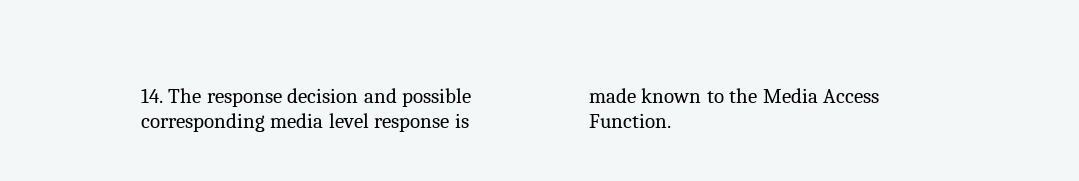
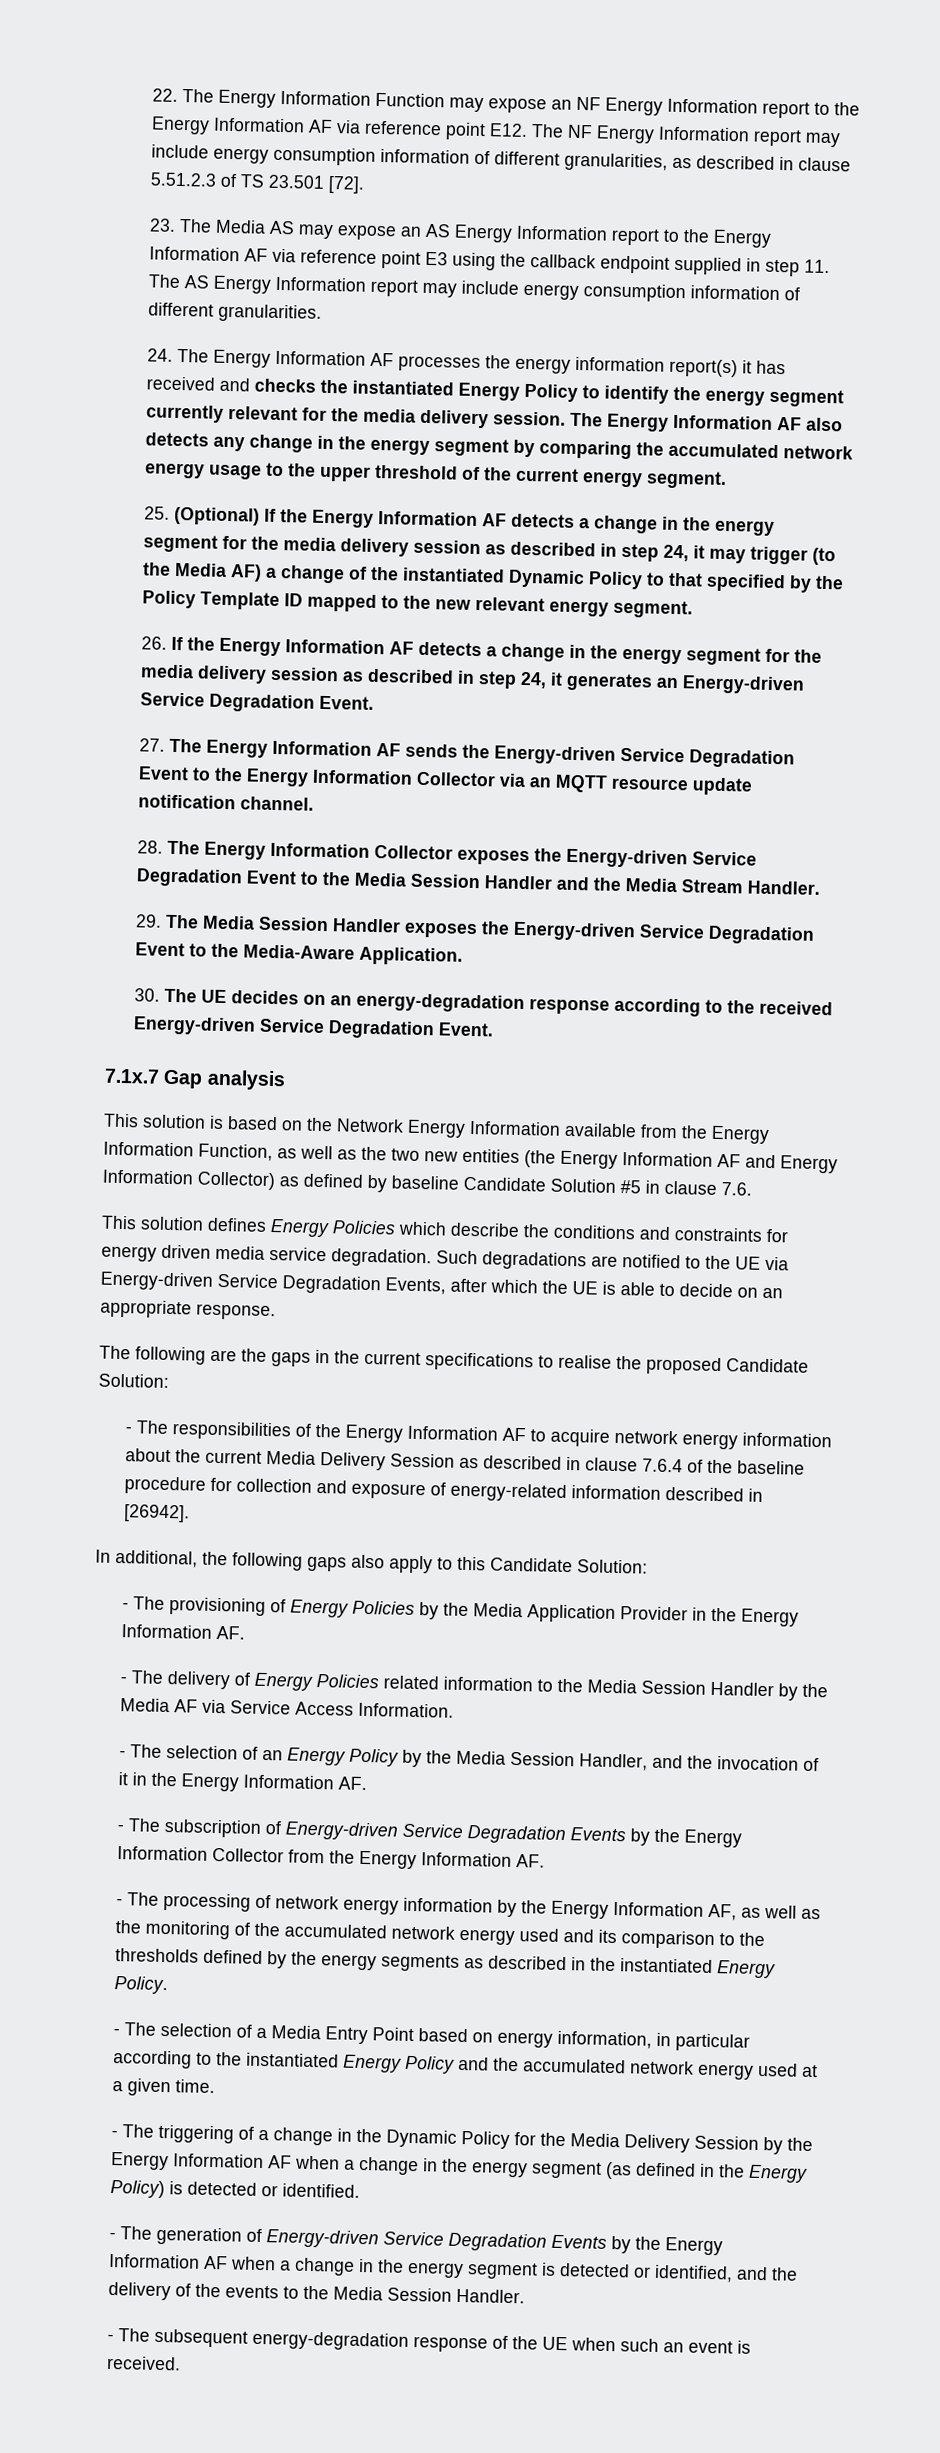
[140,88,472,107] [140,113,469,132] [588,88,880,103] [588,113,671,128] 14. The response decision and possible corresponding media level response is made known to the Media Access Function. -> [152,88,861,119] [151,116,842,148] [151,144,852,172] [150,172,366,194] [149,218,773,248] [149,246,831,277] [148,274,801,303] [148,302,323,323] [147,348,787,378] [146,376,845,408] [146,404,844,432] [145,432,854,460] [144,462,728,490] [144,506,776,536] [143,534,837,566] [143,562,845,593] [142,590,694,619] [141,636,823,666] [140,664,806,695] [140,692,375,713] [139,738,796,769] [138,766,754,796] [138,794,315,811] [137,840,758,869] [136,868,821,895] [135,914,816,945] [135,942,464,966] [134,988,834,1017] [133,1016,495,1040] [104,1068,286,1091] [103,1113,770,1144] [103,1141,838,1174] [102,1169,752,1196] [101,1215,789,1243] [101,1244,789,1271] [100,1271,783,1299] [100,1299,276,1321] [99,1345,809,1376] [98,1373,169,1388] [125,1420,833,1450] [125,1448,806,1475] [124,1476,764,1503] [124,1504,191,1523] [95,1549,648,1574] [122,1596,800,1627] [121,1624,246,1640] [120,1670,829,1701] [120,1698,455,1718] [119,1744,820,1772] [118,1772,368,1792] [117,1818,743,1848] [117,1846,546,1870] [116,1892,822,1921] [115,1920,766,1950] [115,1948,777,1979] [114,1976,169,1995] [113,2022,751,2052] [113,2050,819,2080] [112,2078,216,2097] [111,2124,814,2155] [111,2151,809,2183] [110,2179,361,2199] [109,2226,724,2256] [109,2253,799,2283] [108,2281,526,2304] [107,2328,752,2354] [106,2355,182,2371] 22. The Energy Information Function may expose an NF Energy Information report to the Energy Information AF via reference point E12. The NF Energy Information report may include energy consumption information of different granularities, as described in clause 5.51.2.3 of TS 23.501 [72]. // 23. The Media AS may expose an AS Energy Information report to the Energy Information AF via reference point E3 using the callback endpoint supplied in step 11. The AS Energy Information report may include energy consumption information of different granularities. // 24. The Energy Information AF processes the energy information report(s) it has received and checks the instantiated Energy Policy to identify the energy segment currently relevant for the media delivery session. The Energy Information AF also detects any change in the energy segment by comparing the accumulated network energy usage to the upper threshold of the current energy segment. // 25. (Optional) If the Energy Information AF detects a change in the energy segment for the media delivery session as described in step 24, it may trigger (to the Media AF) a change of the instantiated Dynamic Policy to that specified by the Policy Template ID mapped to the new relevant energy segment. // 26. If the Energy Information AF detects a change in the energy segment for the media delivery session as described in step 24, it generates an Energy-driven Service Degradation Event. // 27. The Energy Information AF sends the Energy-driven Service Degradation Event to the Energy Information Collector via an MQTT resource update notification channel. // 28. The Energy Information Collector exposes the Energy-driven Service Degradation Event to the Media Session Handler and the Media Stream Handler. // 29. The Media Session Handler exposes the Energy-driven Service Degradation Event to the Media-Aware Application. // 30. The UE decides on an energy-degradation response according to the received Energy-driven Service Degradation Event. // 7.1x.7 Gap analysis // This solution is based on the Network Energy Information available from the Energy Information Function, as well as the two new entities (the Energy Information AF and Energy Information Collector) as defined by baseline Candidate Solution #5 in clause 7.6. // This solution defines Energy Policies which describe the conditions and constraints for energy driven media service degradation. Such degradations are notified to the UE via Energy-driven Service Degradation Events, after which the UE is able to decide on an appropriate response. // The following are the gaps in the current specifications to realise the proposed Candidate Solution: // - The responsibilities of the Energy Information AF to acquire network energy information about the current Media Delivery Session as described in clause 7.6.4 of the baseline procedure for collection and exposure of energy-related information described in [26942]. // In additional, the following gaps also apply to this Candidate Solution: // - The provisioning of Energy Policies by the Media Application Provider in the Energy Information AF. // - The delivery of Energy Policies related information to the Media Session Handler by the Media AF via Service Access Information. // - The selection of an Energy Policy by the Media Session Handler, and the invocation of it in the Energy Information AF. // - The subscription of Energy-driven Service Degradation Events by the Energy Information Collector from the Energy Information AF. // - The processing of network energy information by the Energy Information AF, as well as the monitoring of the accumulated network energy used and its comparison to the thresholds defined by the energy segments as described in the instantiated Energy Policy. // - The selection of a Media Entry Point based on energy information, in particular according to the instantiated Energy Policy and the accumulated network energy used at a given time. // - The triggering of a change in the Dynamic Policy for the Media Delivery Session by the Energy Information AF when a change in the energy segment (as defined in the Energy Policy) is detected or identified. // - The generation of Energy-driven Service Degradation Events by the Energy Information AF when a change in the energy segment is detected or identified, and the delivery of the events to the Media Session Handler. // - The subsequent energy-degradation response of the UE when such an event is received.

